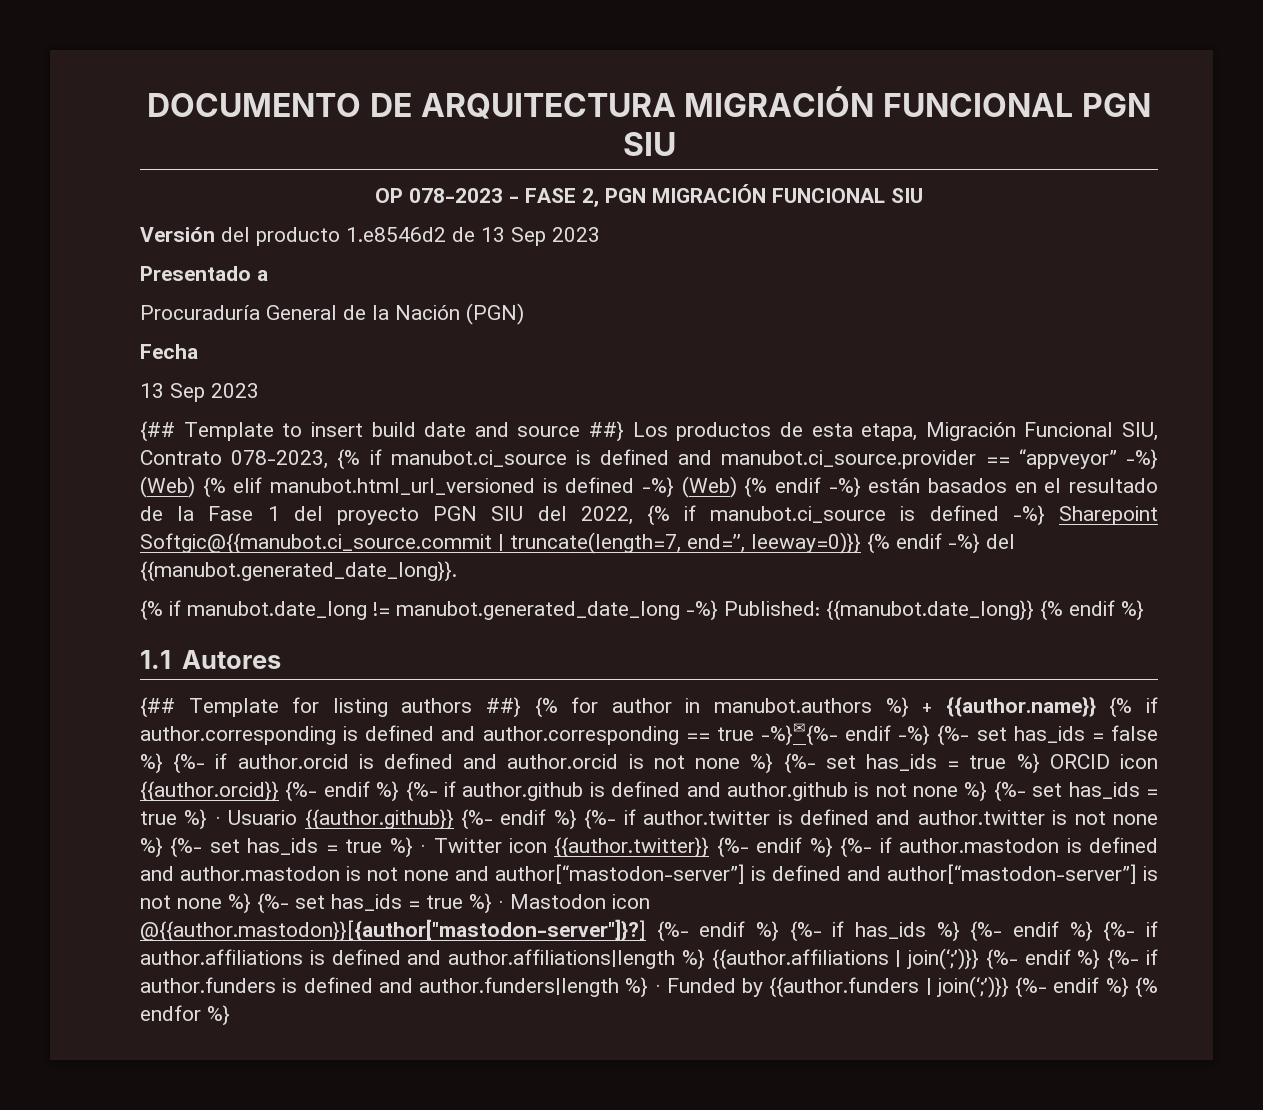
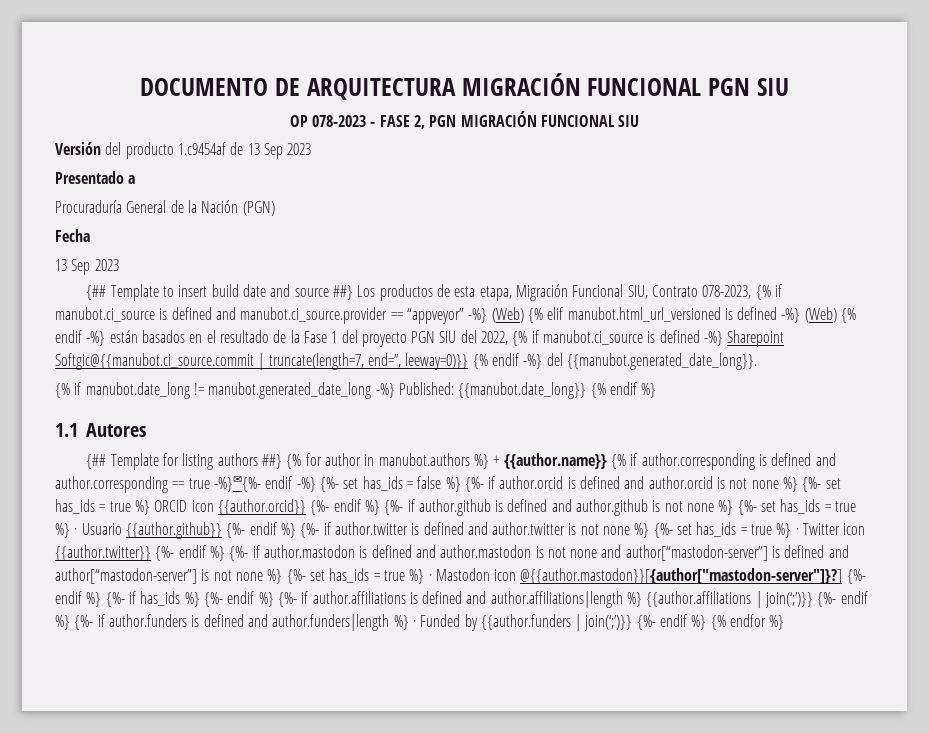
[346,227,446,242] 1.e8546d2 -> [177,142,226,155] 1.c9454af

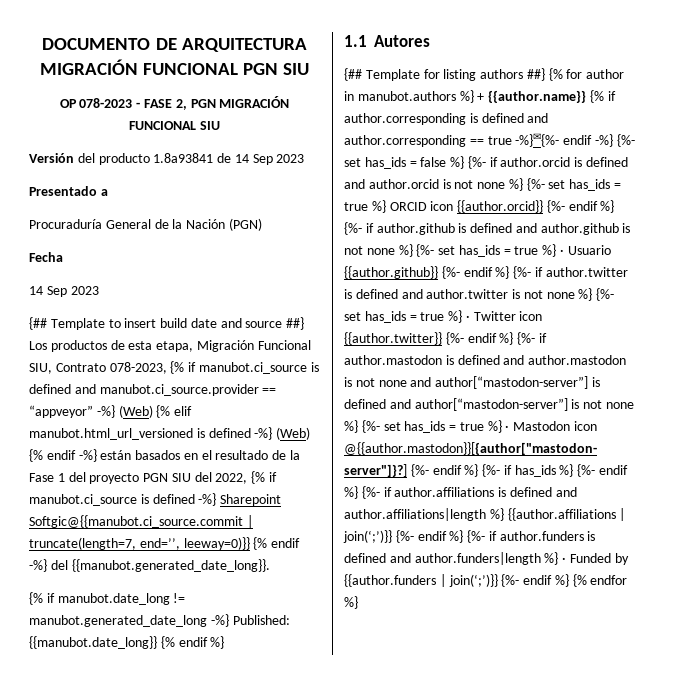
[177,142,260,155] 1.c9454af de 13 -> [153,153,249,163] 1.8a93841 de 14
[55,259,67,271] 13 -> [29,286,43,295] 14

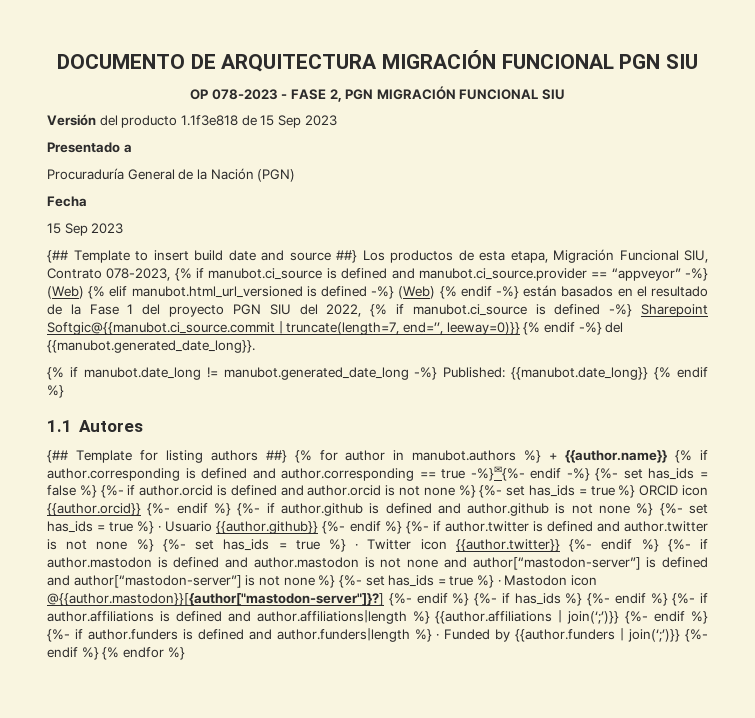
[153,153,249,163] 1.8a93841 de 14 -> [180,115,275,126] 1.1f3e818 de 15
[29,286,43,295] 14 -> [47,223,61,234] 15

